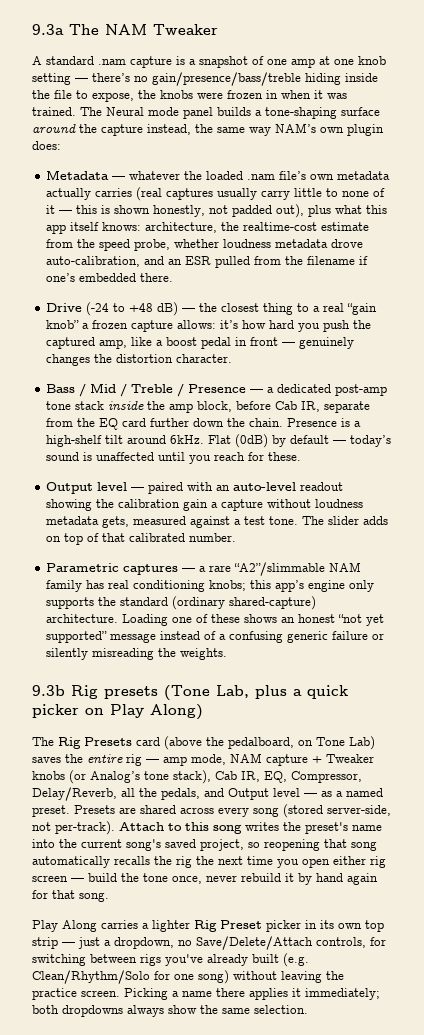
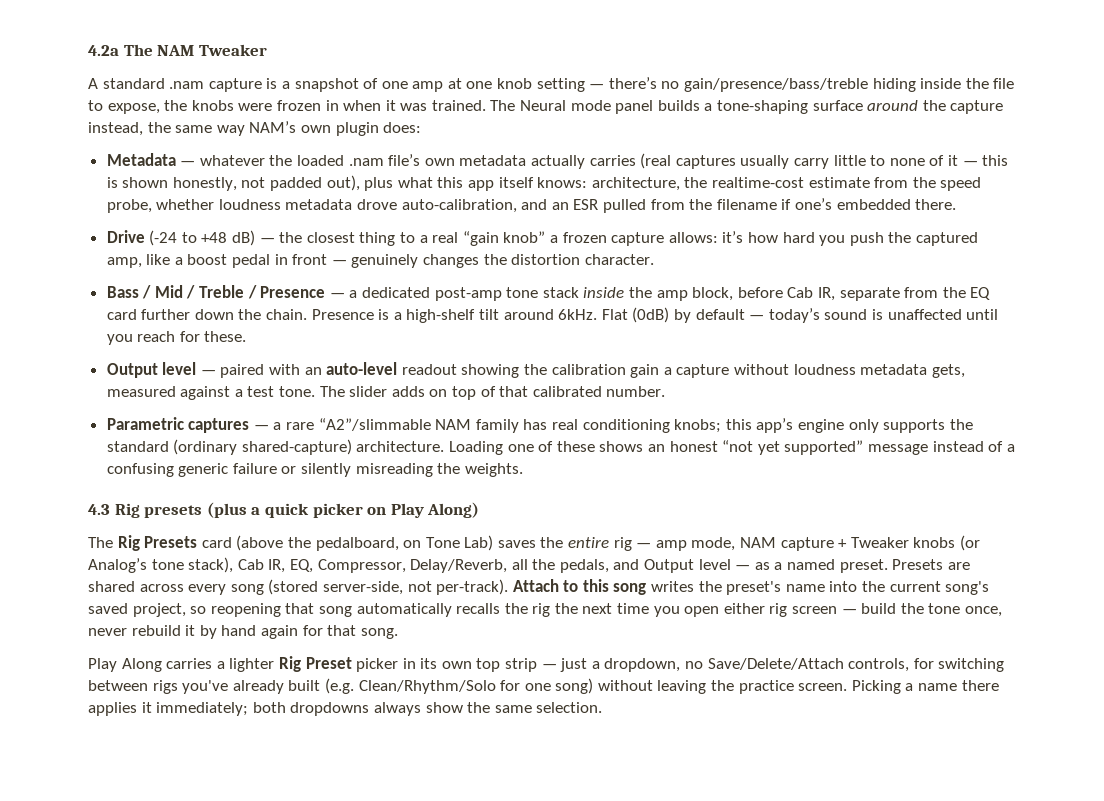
[32,24,64,35] 9.3a -> [88,45,119,56] 4.2a
[32,685,65,696] 9.3b -> [88,504,110,515] 4.3
[164,685,287,700] (Tone Lab, plus -> [206,502,247,518] (plus

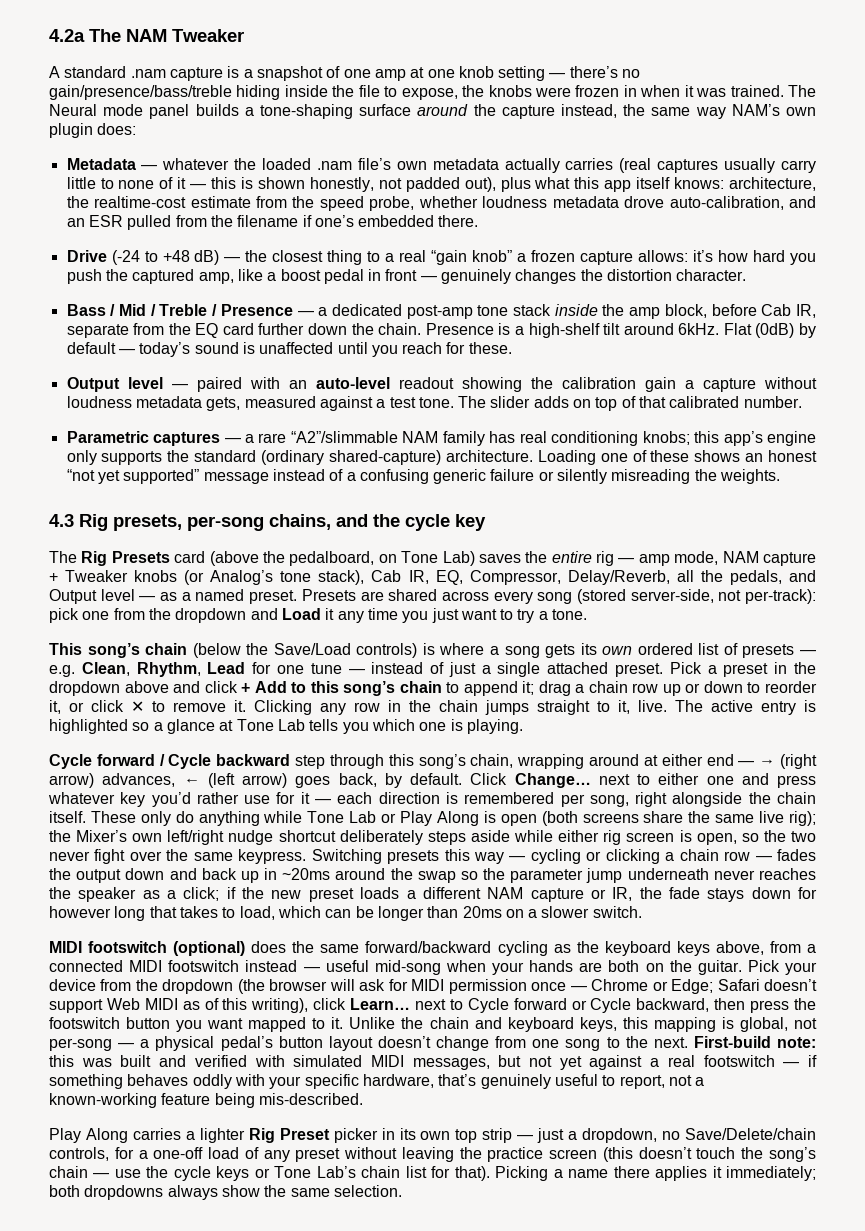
[144,502,480,518] presets (plus a quick picker on Play Along) -> [113,514,486,531] presets, per-song chains, and the cycle key
[436,579,990,595] [88,603,1002,617] [88,625,398,639] per-track). Attach to this song writes the preset's name into the current song's saved project, so reopening that song automatically recalls the rig the next time you open either rig screen — build the tone once, never rebuild it by hand again for that song. -> [745,589,816,604] [49,608,588,623] [49,643,816,658] [49,662,816,677] [49,681,817,696] [49,700,816,715] [49,719,523,734] [49,754,818,769] [49,773,816,788] [48,792,816,807] [49,811,817,826] [49,830,817,845] [49,849,817,864] [49,868,816,883] [49,887,818,902] [49,906,642,921] [49,941,816,956] [49,960,817,975] [49,979,818,994] [49,998,817,1013] [49,1017,817,1032] [49,1036,816,1051] [49,1055,818,1070] [49,1074,705,1089] [49,1093,363,1108] per-track): pick one from the dropdown and Load it any time you just want to try a tone. // This song’s chain (below the Save/Load controls) is where a song gets its own ordered list of presets — e.g. Clean, Rhythm, Lead for one tune — instead of just a single attached preset. Pick a preset in the dropdown above and click + Add to this song’s chain to append it; drag a chain row up or down to reorder it, or click ✕ to remove it. Clicking any row in the chain jumps straight to it, live. The active entry is highlighted so a glance at Tone Lab tells you which one is playing. // Cycle forward / Cycle backward step through this song’s chain, wrapping around at either end — → (right arrow) advances, ← (left arrow) goes back, by default. Click Change… next to either one and press whatever key you’d rather use for it — each direction is remembered per song, right alongside the chain itself. These only do anything while Tone Lab or Play Along is open (both screens share the same live rig); the Mixer’s own left/right nudge shortcut deliberately steps aside while either rig screen is open, so the two never fight over the same keypress. Switching presets this way — cycling or clicking a chain row — fades the output down and back up in ~20ms around the swap so the parameter jump underneath never reaches the speaker as a click; if the new preset loads a different NAM capture or IR, the fade stays down for however long that takes to load, which can be longer than 20ms on a slower switch. // MIDI footswitch (optional) does the same forward/backward cycling as the keyboard keys above, from a connected MIDI footswitch instead — useful mid-song when your hands are both on the guitar. Pick your device from the dropdown (the browser will ask for MIDI permission once — Chrome or Edge; Safari doesn’t support Web MIDI as of this writing), click Learn… next to Cycle forward or Cycle backward, then press the footswitch button you want mapped to it. Unlike the chain and keyboard keys, this mapping is global, not per-song — a physical pedal’s button layout doesn’t change from one song to the next. First-build note: this was built and verified with simulated MIDI messages, but not yet against a real footswitch — if something behaves oddly with your specific hardware, that’s genuinely useful to report, not a known-working feature being mis-described.
[707,658,844,670] Save/Delete/Attach -> [685,1128,817,1140] Save/Delete/chain
[938,658,1005,672] [88,678,848,694] switching between rigs you've already built (e.g. Clean/Rhythm/Solo for one song) without leaving the practice screen. -> [138,1147,816,1162] [49,1166,490,1181] a one-off load of any preset without leaving the practice screen (this doesn’t touch the song’s chain — use the cycle keys or Tone Lab’s chain list for that).

